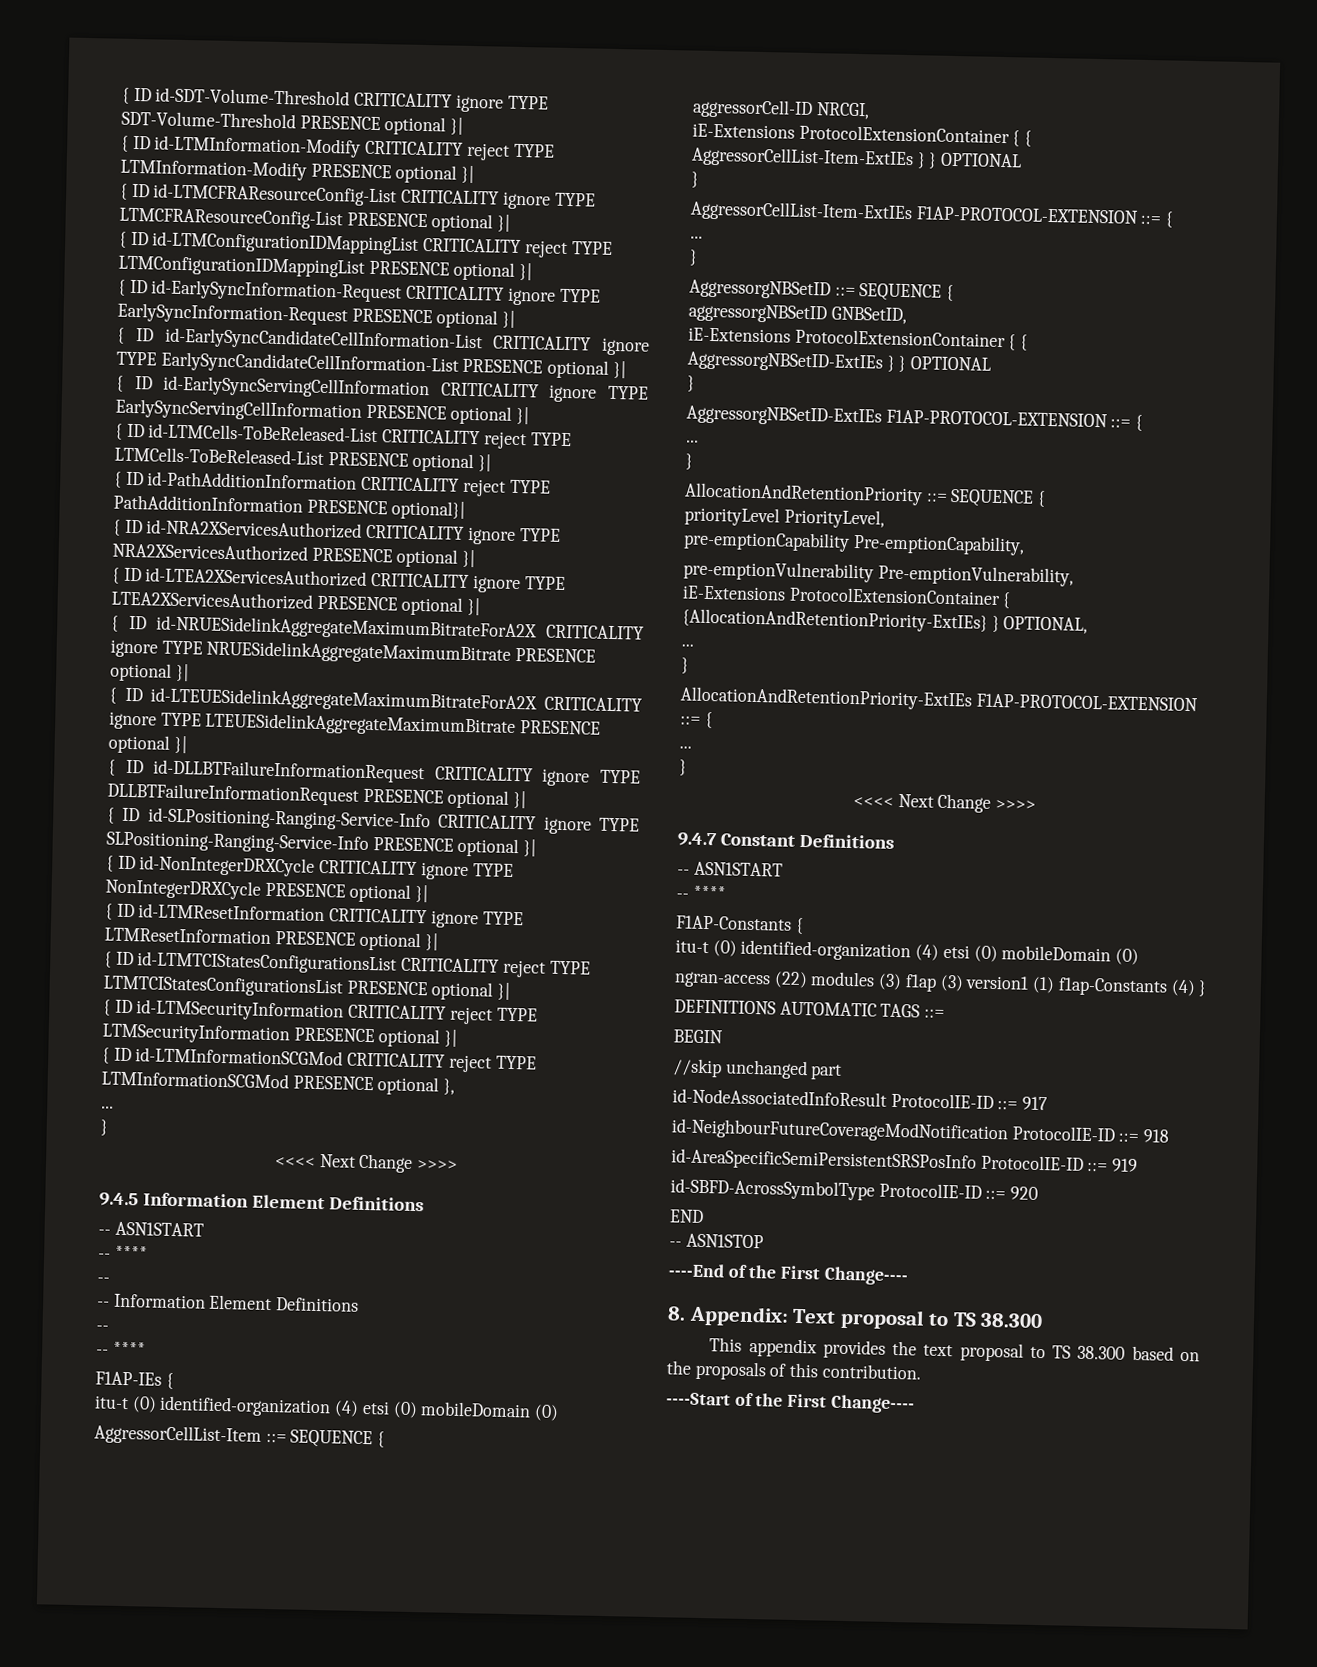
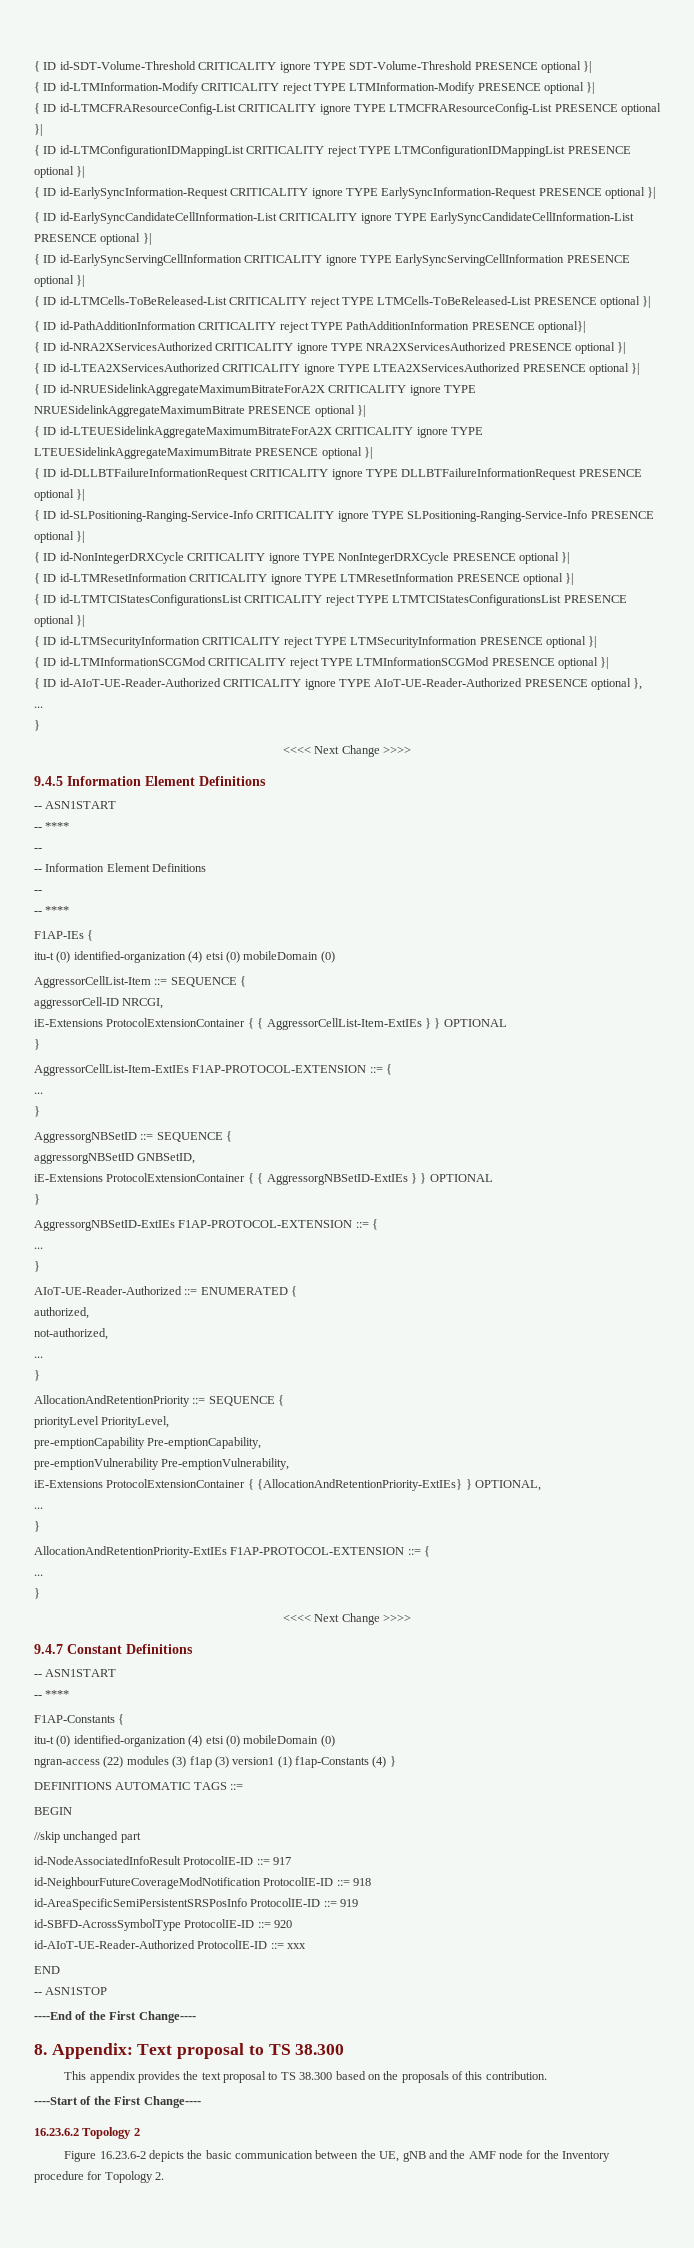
(440, 1086) none -> [600,657,610,669] [34,678,631,690] }| // { ID id-AIoT-UE-Reader-Authorized CRITICALITY ignore TYPE AIoT-UE-Reader-Authorized PRESENCE optional
(693, 461) none -> [34,1286,298,1297] [34,1307,89,1319] [34,1328,108,1340] [34,1356,43,1358] [34,1370,40,1381] // AIoT-UE-Reader-Authorized ::= ENUMERATED { // authorized, // not-authorized, // ... // }
(1039, 1193) none -> [34,1940,307,1949] // id-AIoT-UE-Reader-Authorized ProtocolIE-ID ::= xxx
(915, 1404) none -> [34,2127,140,2139] [64,2150,611,2162] [34,2171,165,2183] // 16.23.6.2 Topology 2 // Figure 16.23.6-2 depicts the basic communication between the UE, gNB and the AMF node for the Inventory procedure for Topology 2.

